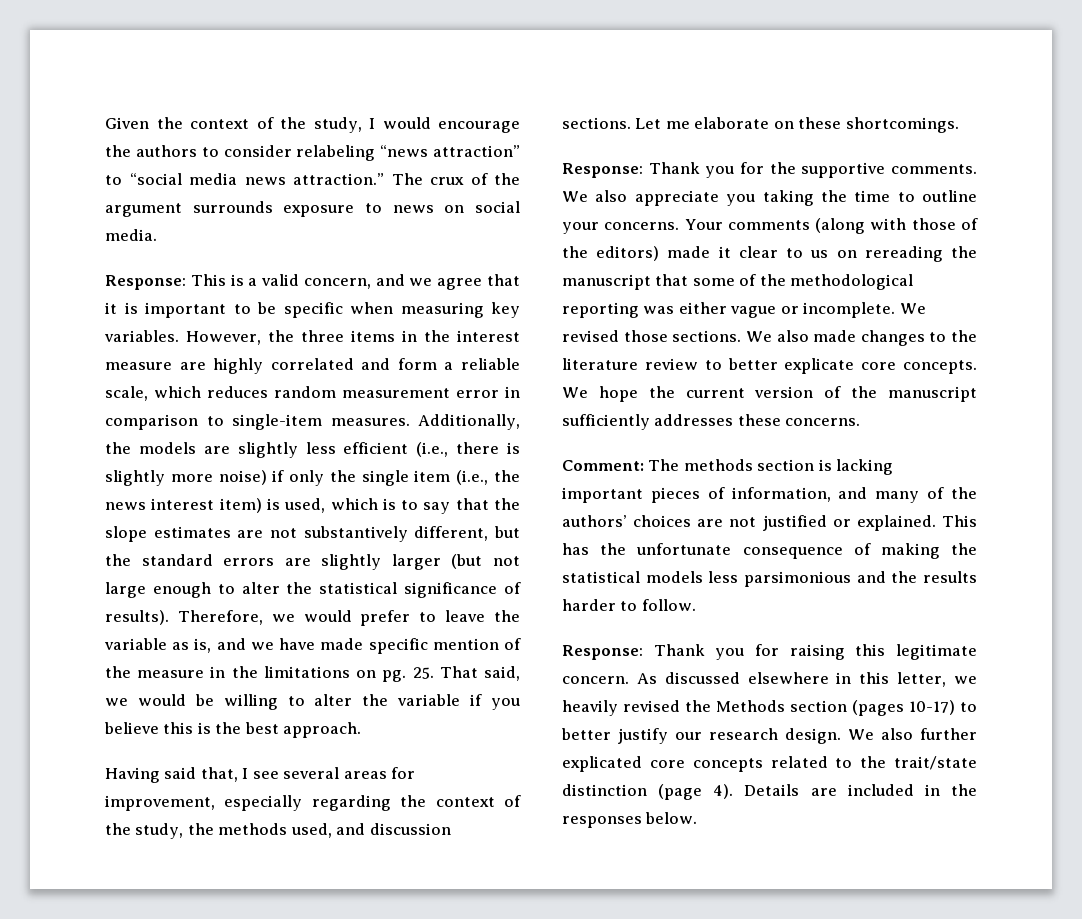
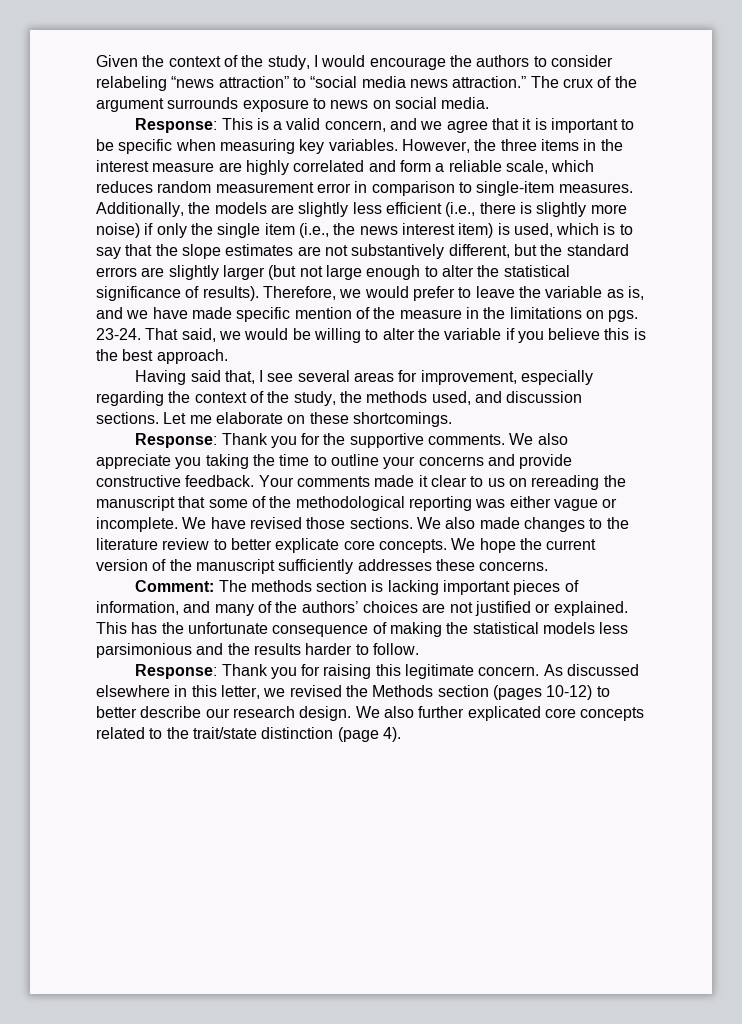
[382,667,434,682] pg. 25. -> [608,310,639,322] [96,328,141,340] pgs. 23-24.
[604,218,978,234] [562,246,660,261] concerns. Your comments (along with those of the editors) -> [418,454,573,469] [96,475,370,487] concerns and provide constructive feedback. Your comments
(926, 308) none -> [210,517,246,529] have
[562,700,618,716] heavily -> (286, 692) none
[909,700,977,715] [561,728,668,744] 10-17) to better justify -> [546,685,610,700] [96,706,202,718] 10-12) to better describe
[744,784,977,796] [562,812,698,828] Details are included in the responses below. -> (401, 734) none

